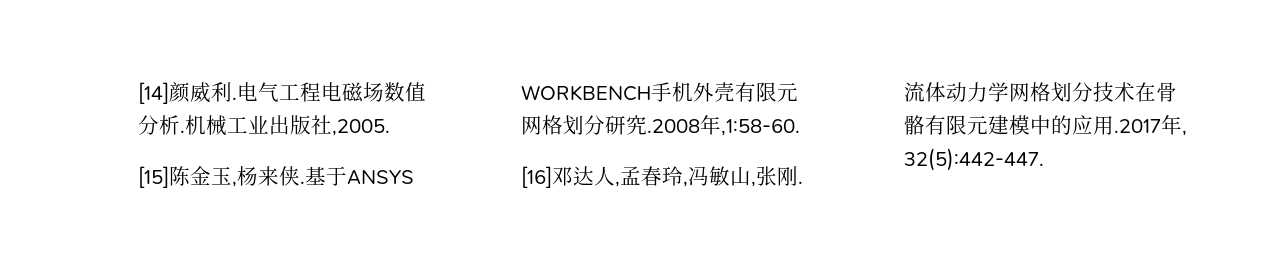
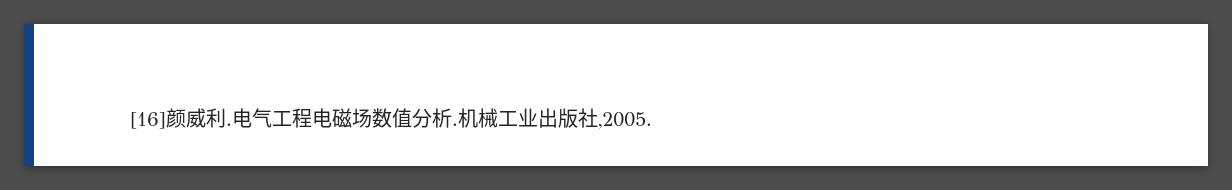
[137,82,169,104] [14] -> [129,112,166,129] [16]
[137,166,414,188] [520,82,798,102] [520,115,800,136] [520,166,803,188] [903,82,1177,102] [903,115,1187,136] [903,148,1044,171] // [15]陈金玉,杨来侠.基于ANSYS WORKBENCH手机外壳有限元网格划分研究.2008年,1:58-60. // [16]邓达人,孟春玲,冯敏山,张刚.流体动力学网格划分技术在骨骼有限元建模中的应用.2017年, 32(5):442-447. -> (652, 120) none

